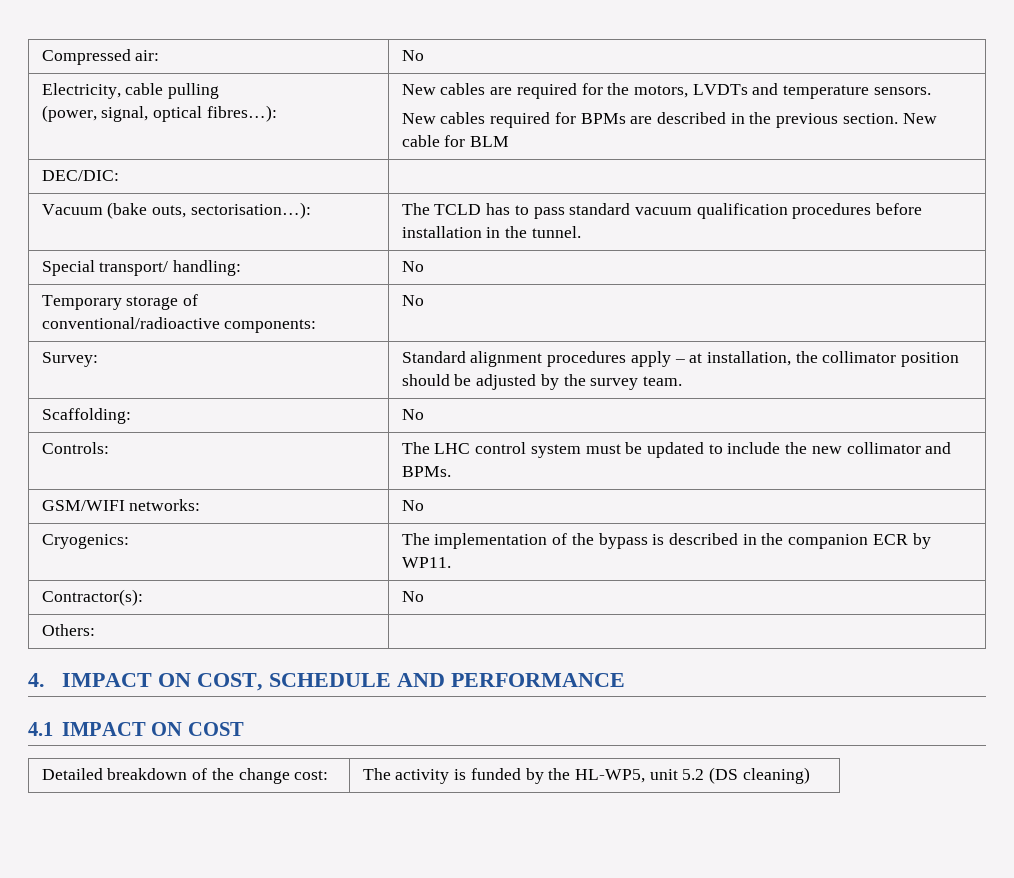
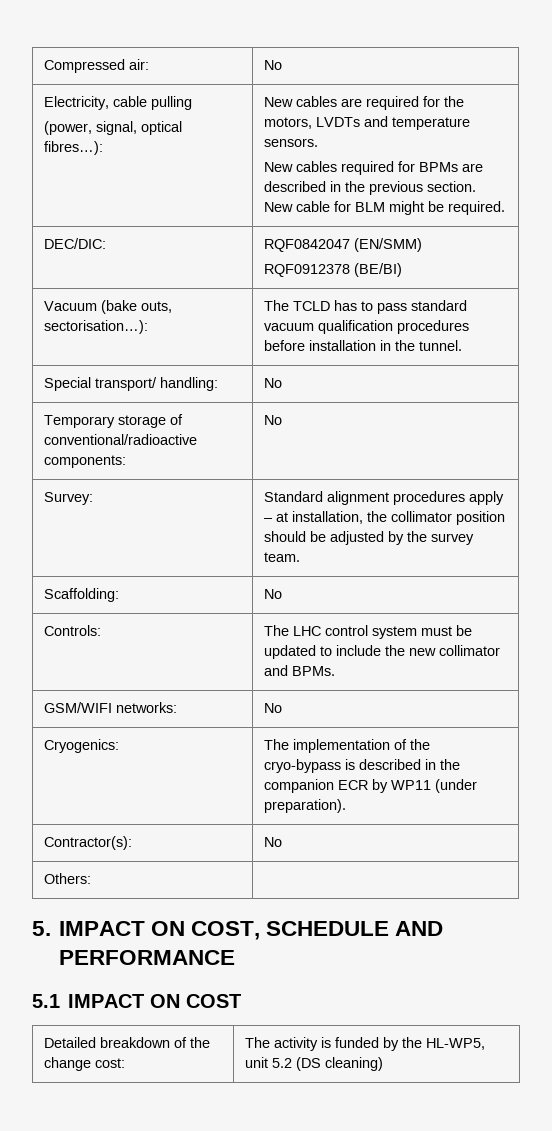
[41,170,119,181] // DEC/DIC: | -> [388,201,505,215] [43,238,106,249] [263,238,422,252] [263,263,402,277] might be required. // DEC/DIC: | RQF0842047 (EN/SMM) // RQF0912378 (BE/BI)
[598,533,648,549] bypass -> [263,759,341,773] cryo-bypass
[401,557,451,568] WP11. -> [390,779,477,793] [263,799,346,813] WP11 (under preparation).
[28,673,45,687] 4. -> [32,921,51,936] 5.
[28,722,53,736] 4.1 -> [32,994,60,1008] 5.1

